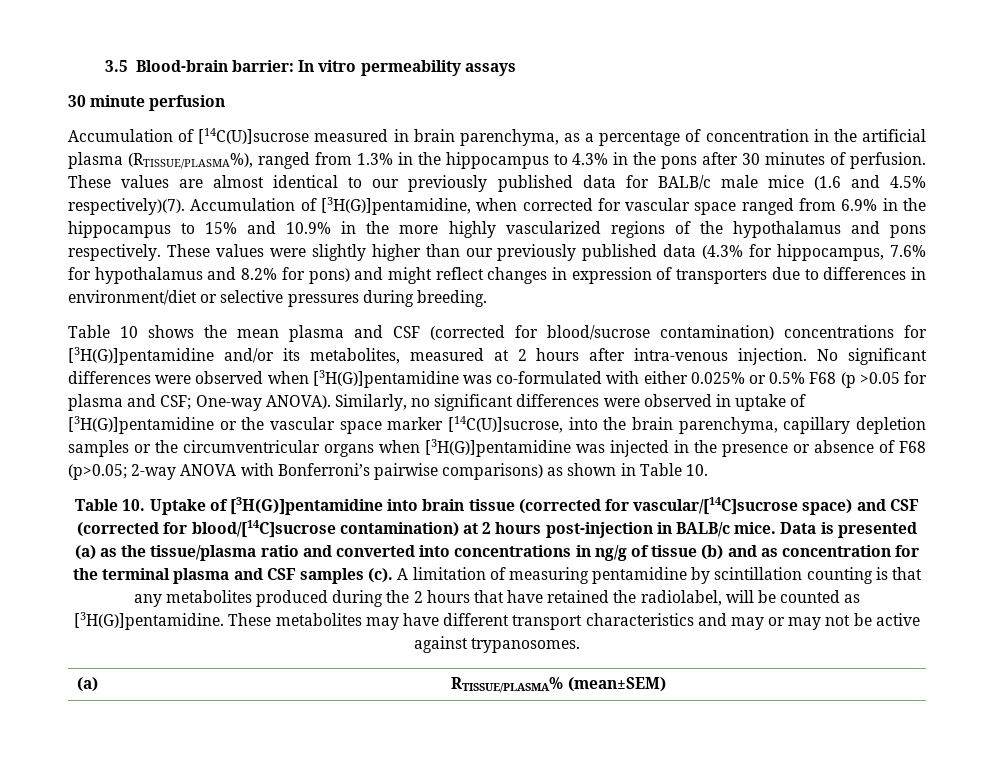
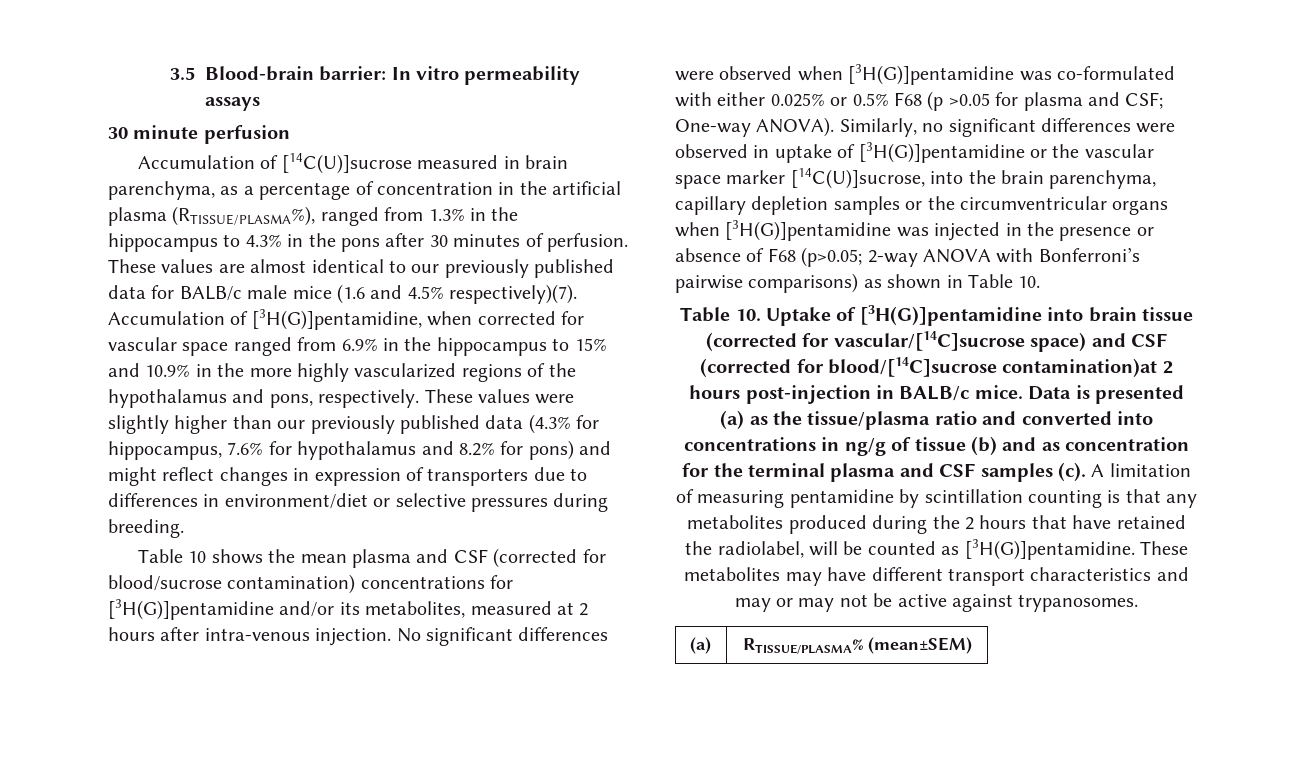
[889,225,926,238] pons -> [269,394,313,408] pons,
[339,522,479,537] contamination) at -> [1002,358,1158,378] contamination)at

